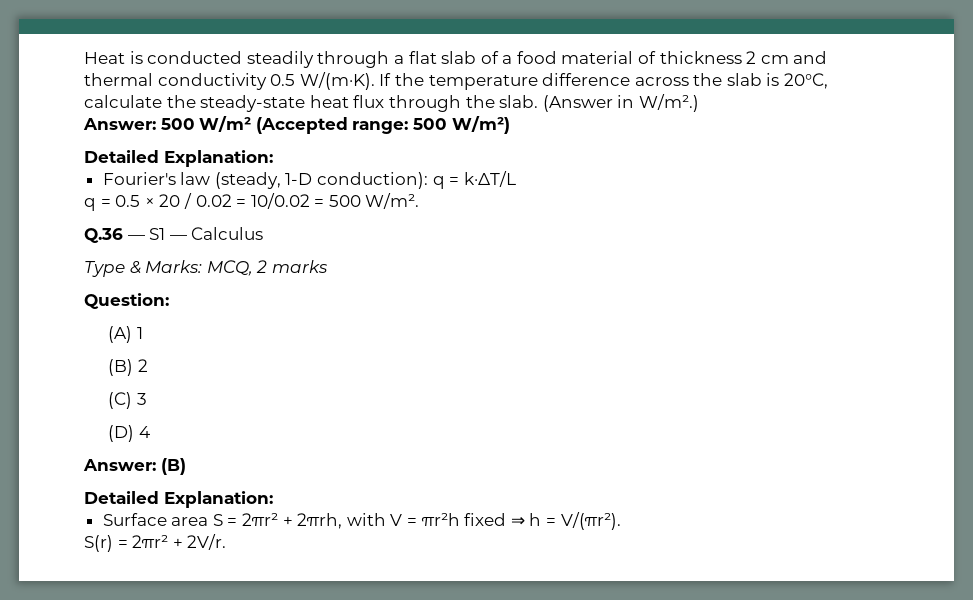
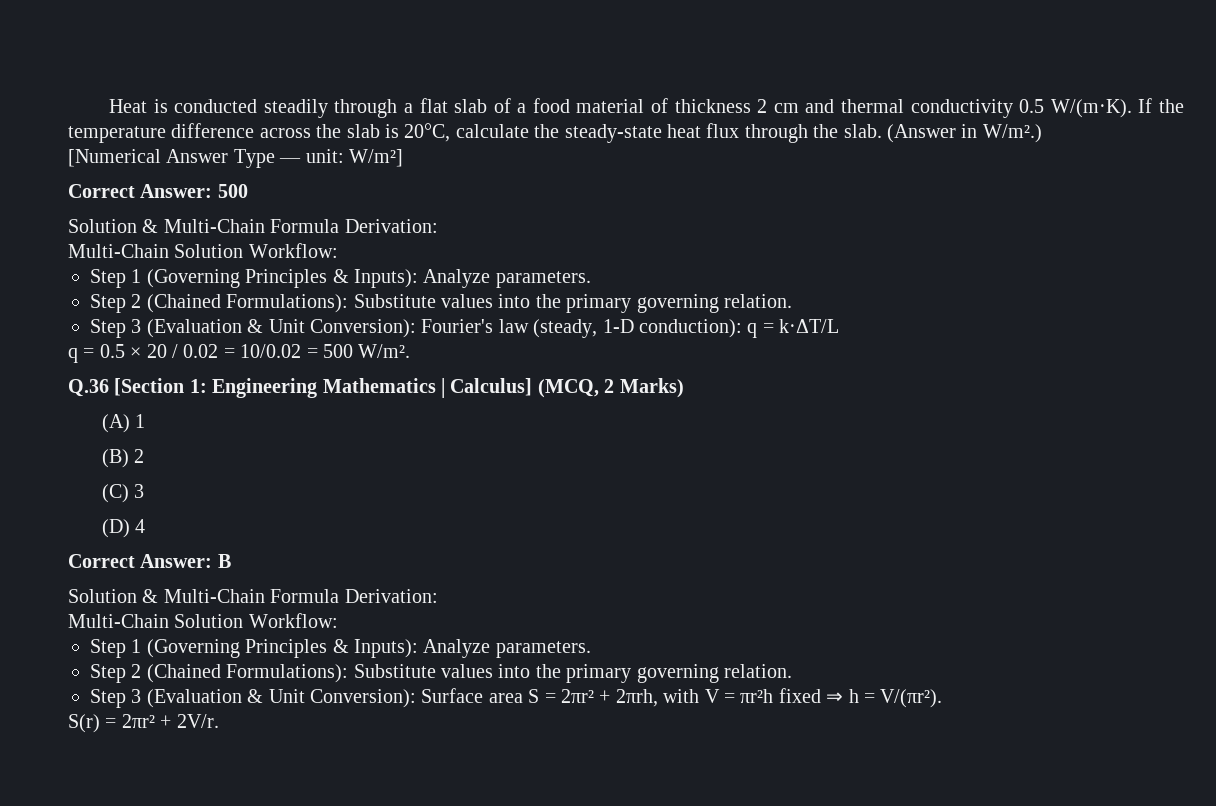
[83,116,510,134] [84,150,273,167] Answer: 500 W/m² (Accepted range: 500 W/m²) // Detailed Explanation: // -> [68,149,403,168] [68,184,248,198] [68,219,438,233] [68,243,338,258] [90,269,591,288] [90,294,792,313] [90,319,416,338] [Numerical Answer Type — unit: W/m²] // Correct Answer: 500 // Solution & Multi-Chain Formula Derivation: // Multi-Chain Solution Workflow: // Step 1 (Governing Principles & Inputs): Analyze parameters. // Step 2 (Chained Formulations): Substitute values into the primary governing relation. // Step 3 (Evaluation & Unit Conversion):
[127,227,264,240] [84,260,327,277] [84,293,169,309] — S1 — Calculus // Type & Marks: MCQ, 2 marks // Question: -> [114,378,684,398] [Section 1: Engineering Mathematics | Calculus] (MCQ, 2 Marks)
[83,458,186,475] [84,491,273,508] Answer: (B) // Detailed Explanation: // -> [68,554,231,568] [68,589,438,603] [68,613,338,628] [90,639,591,658] [90,664,792,683] [90,689,416,708] Correct Answer: B // Solution & Multi-Chain Formula Derivation: // Multi-Chain Solution Workflow: // Step 1 (Governing Principles & Inputs): Analyze parameters. // Step 2 (Chained Formulations): Substitute values into the primary governing relation. // Step 3 (Evaluation & Unit Conversion):

